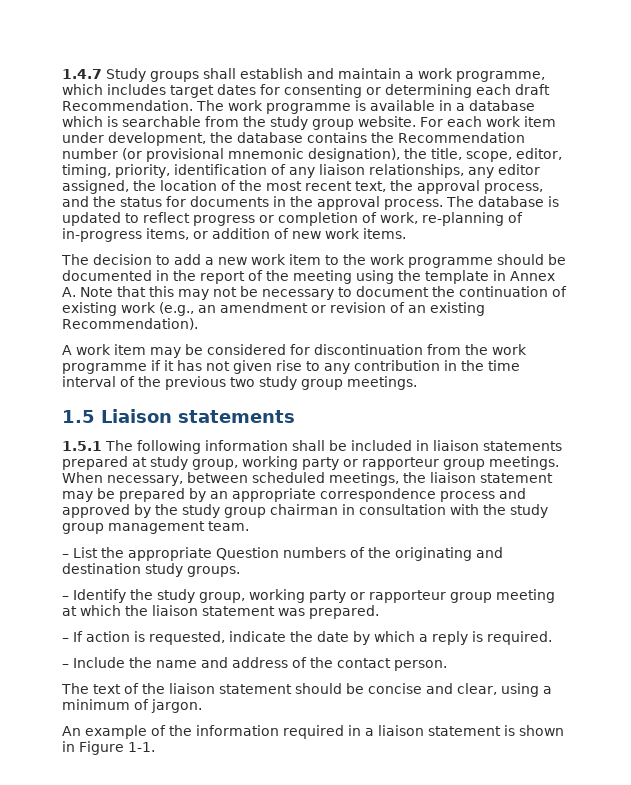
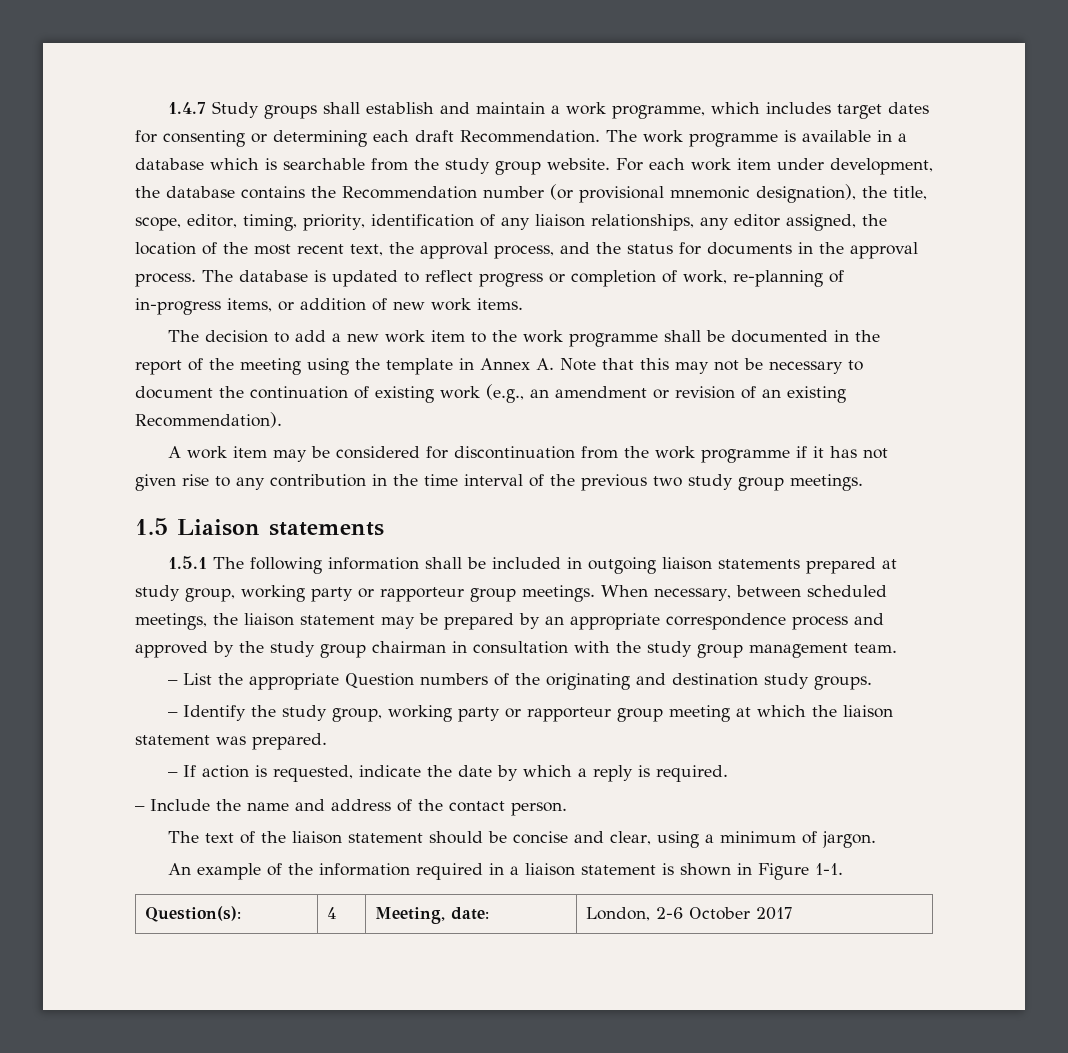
[497,254,544,265] should -> [664,330,702,342] shall
(429, 445) none -> [588,557,657,574] outgoing
(155, 747) none -> [144,906,241,922] [326,907,337,919] [374,907,489,924] [585,907,792,921] // Question(s): | 4 | Meeting, date: | London, 2-6 October 2017

